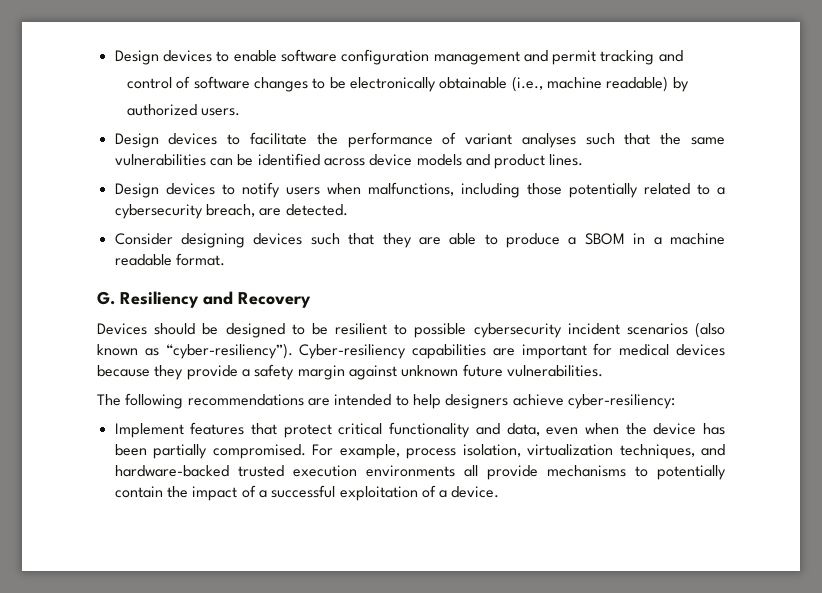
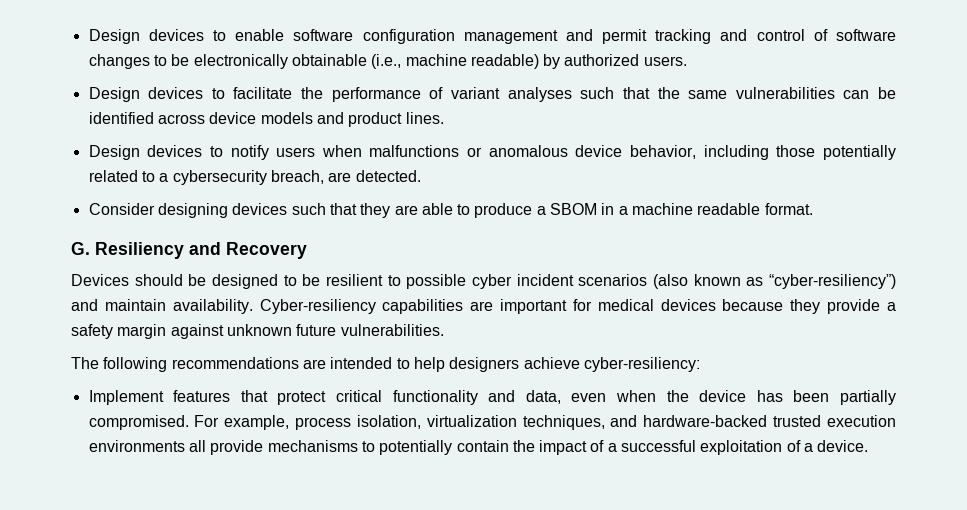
(683, 56) // -> (748, 35) none
(689, 84) // -> (561, 61) none
[367,182,454,196] malfunctions, -> [369,145,697,159] malfunctions or anomalous device behavior,
[473,323,562,338] cybersecurity -> [472,274,512,289] cyber
[165,343,293,359] “cyber-resiliency”). -> [769,274,896,289] [71,299,253,314] “cyber-resiliency”) and maintain availability.

